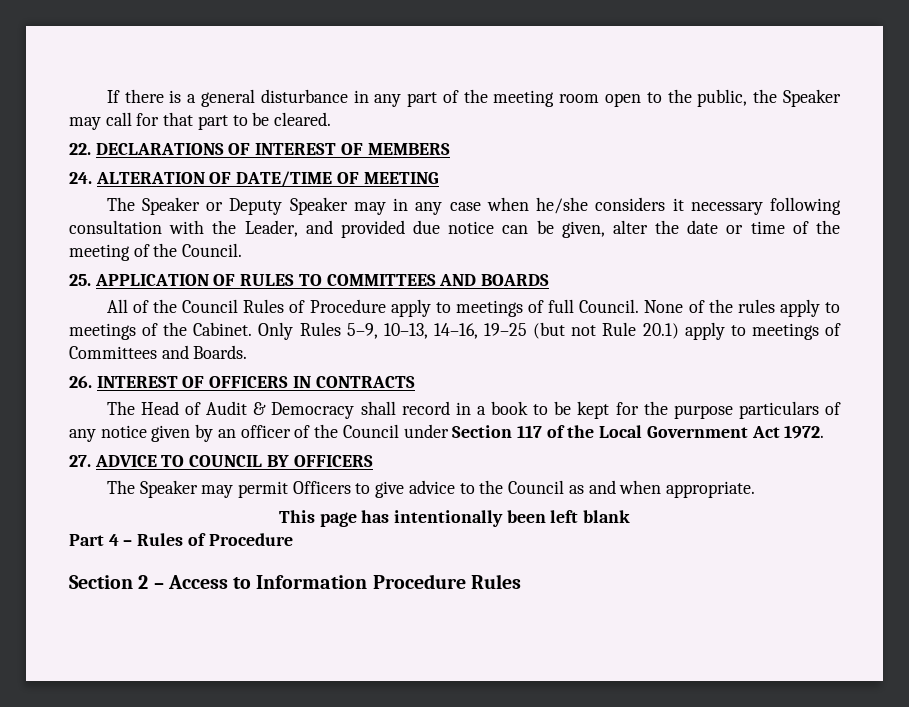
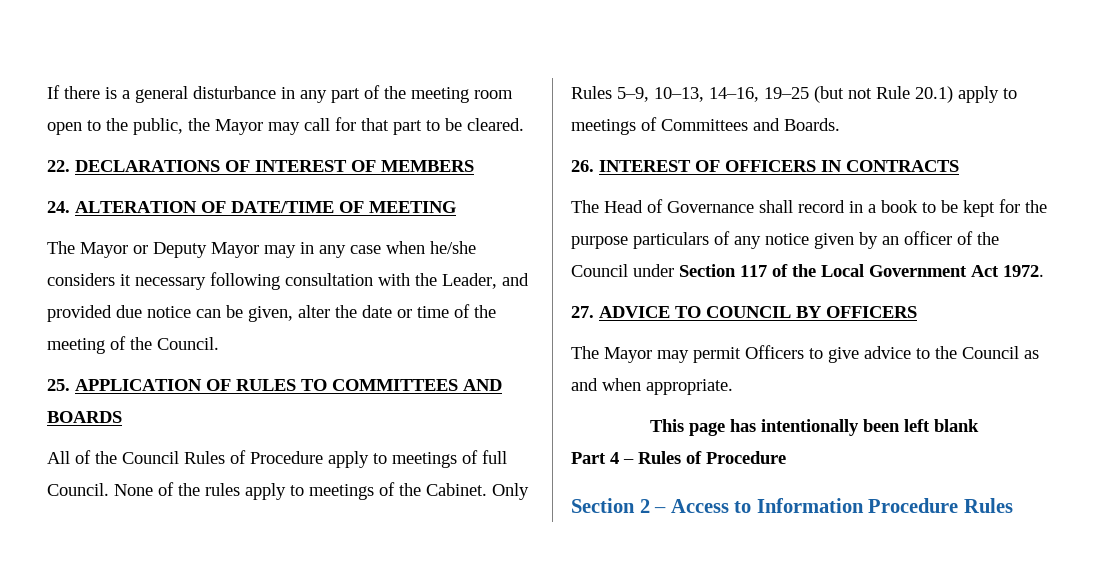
[782,89,841,107] Speaker -> [215,119,263,135] Mayor
[142,197,201,215] Speaker -> [80,242,128,258] Mayor
[289,197,348,215] Speaker -> [211,242,259,258] Mayor
[206,401,355,419] Audit & Democracy -> [667,201,754,213] Governance
[139,480,198,498] Speaker -> [604,347,652,363] Mayor

